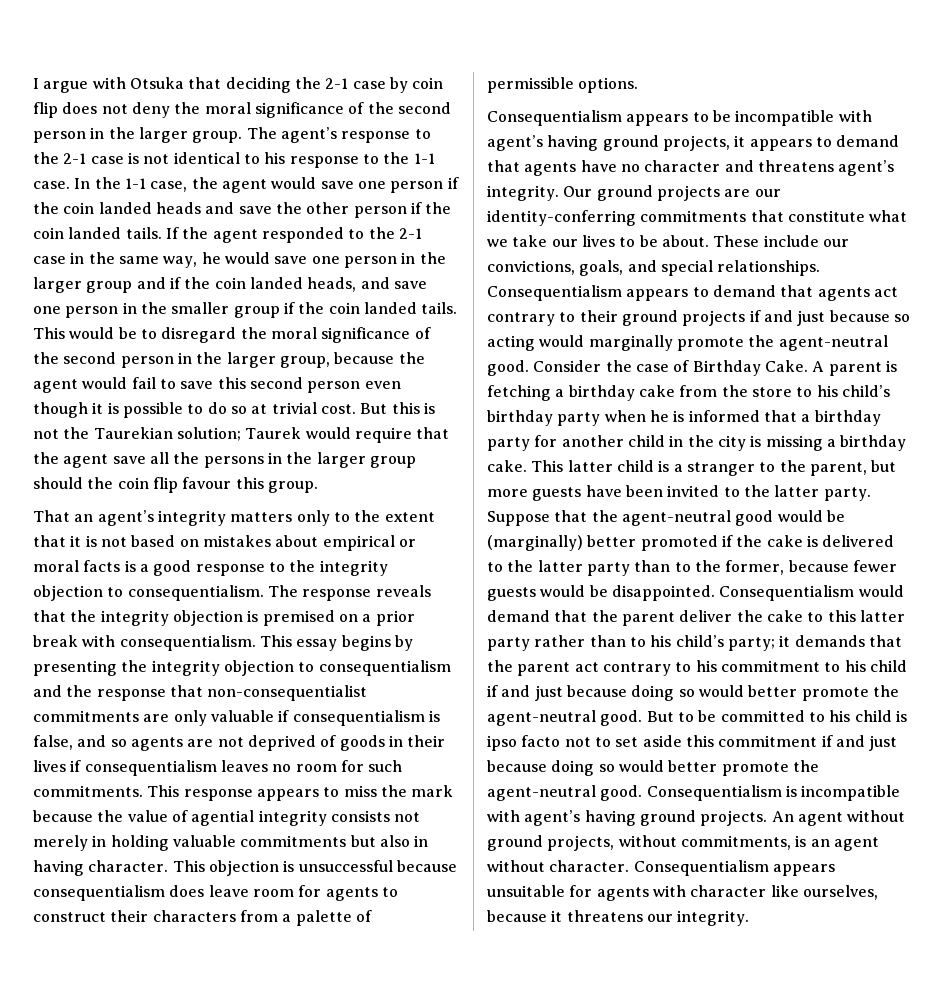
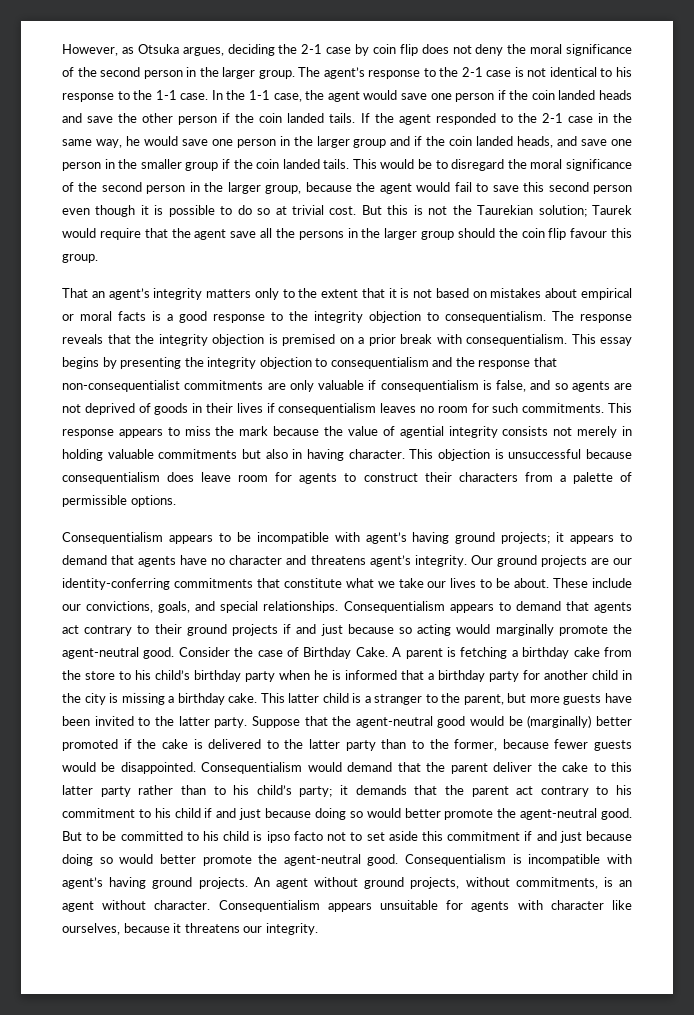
[33,77,222,93] I argue with Otsuka that -> [62,44,224,56] However, as Otsuka argues,
[662,135,730,151] projects, -> [501,532,551,544] projects;

